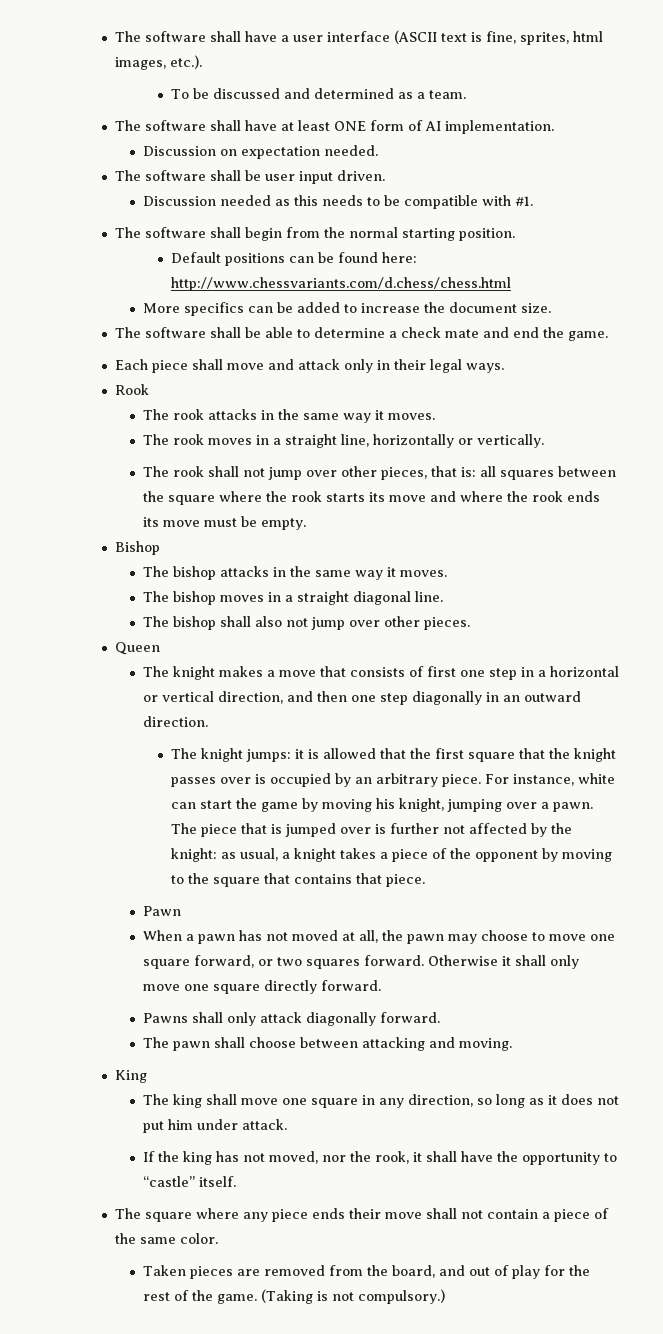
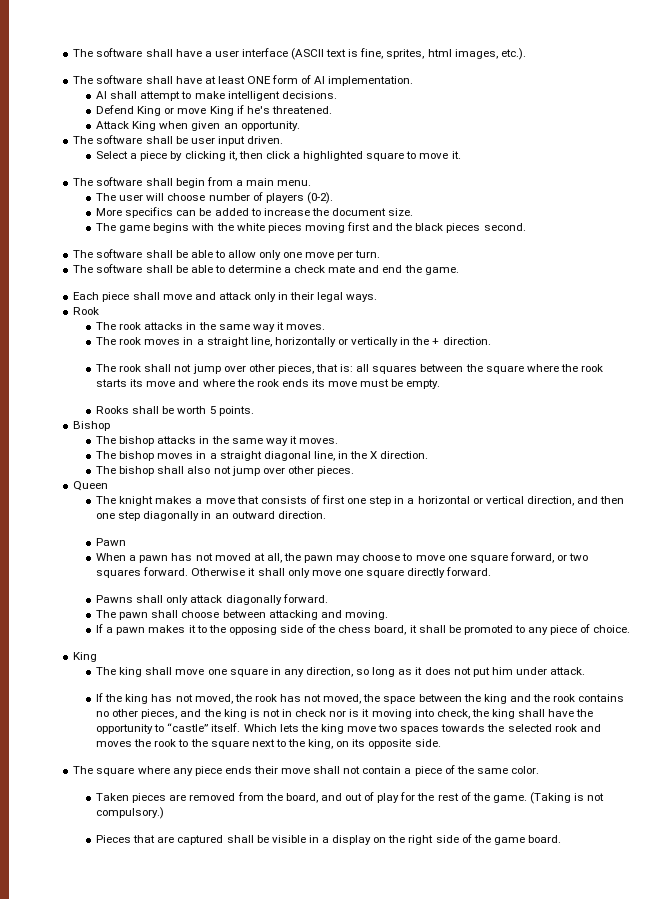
[171,88,467,99] // To be discussed and determined as a team. -> (526, 54) none
[143,145,379,159] Discussion on expectation needed. -> [96,91,337,101] [96,105,332,116] [96,121,300,131] AI shall attempt to make intelligent decisions. // Defend King or move King if he's threatened. // Attack King when given an opportunity.
[143,195,534,209] Discussion needed as this needs to be compatible with #1. -> [96,151,461,161] Select a piece by clicking it, then click a highlighted square to move it.
[323,227,515,241] [171,252,418,266] [171,277,512,291] the normal starting position. // Default positions can be found here: http://www.chessvariants.com/d.chess/chess.html -> [235,178,312,186] [96,192,333,204] a main menu. // The user will choose number of players (0-2).
(552, 308) none -> [96,222,526,233] [73,249,381,260] // The game begins with the white pieces moving first and the black pieces second. // The software shall be able to allow only one move per turn.
[477,434,545,448] vertically. -> [351,337,491,347] vertically in the + direction.
(307, 524) none -> [96,406,254,416] // Rooks shall be worth 5 points.
[415,591,444,602] line. -> [313,451,429,461] line, in the X direction.
[171,748,617,762] [171,773,616,787] [171,798,594,812] [171,823,573,837] [171,848,613,862] [171,873,426,887] // The knight jumps: it is allowed that the first square that the knight passes over is occupied by an arbitrary piece. For instance, white can start the game by moving his knight, jumping over a pawn. The piece that is jumped over is further not affected by the knight: as usual, a knight takes a piece of the opponent by moving to the square that contains that piece. -> (326, 515) none
(513, 1044) none -> [96,624,631,635] // If a pawn makes it to the opposing side of the chess board, it shall be promoted to any piece of choice.
[322,1151,423,1164] nor the rook, it -> [234,694,625,704] [96,709,515,719] the rook has not moved, the space between the king and the rook contains no other pieces, and the king is not in check nor is it moving into check, the king
(237, 1181) none -> [243,724,601,734] [96,739,441,749] Which lets the king move two spaces towards the selected rook and moves the rook to the square next to the king, on its opposite side.
(446, 1296) none -> [96,834,561,845] // Pieces that are captured shall be visible in a display on the right side of the game board.

